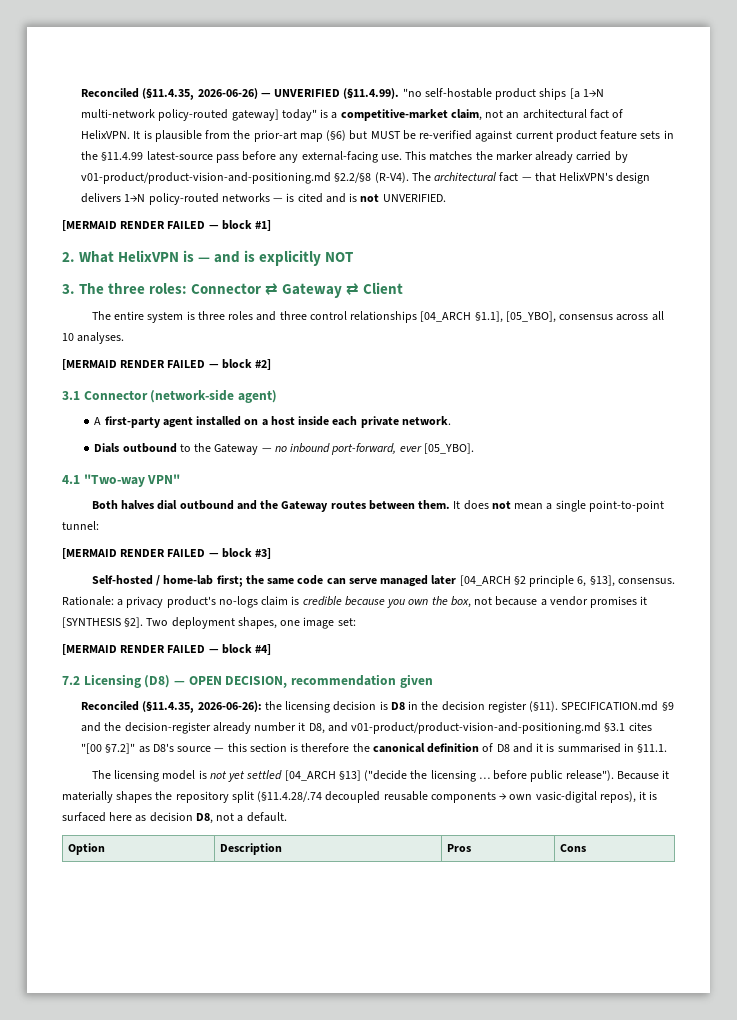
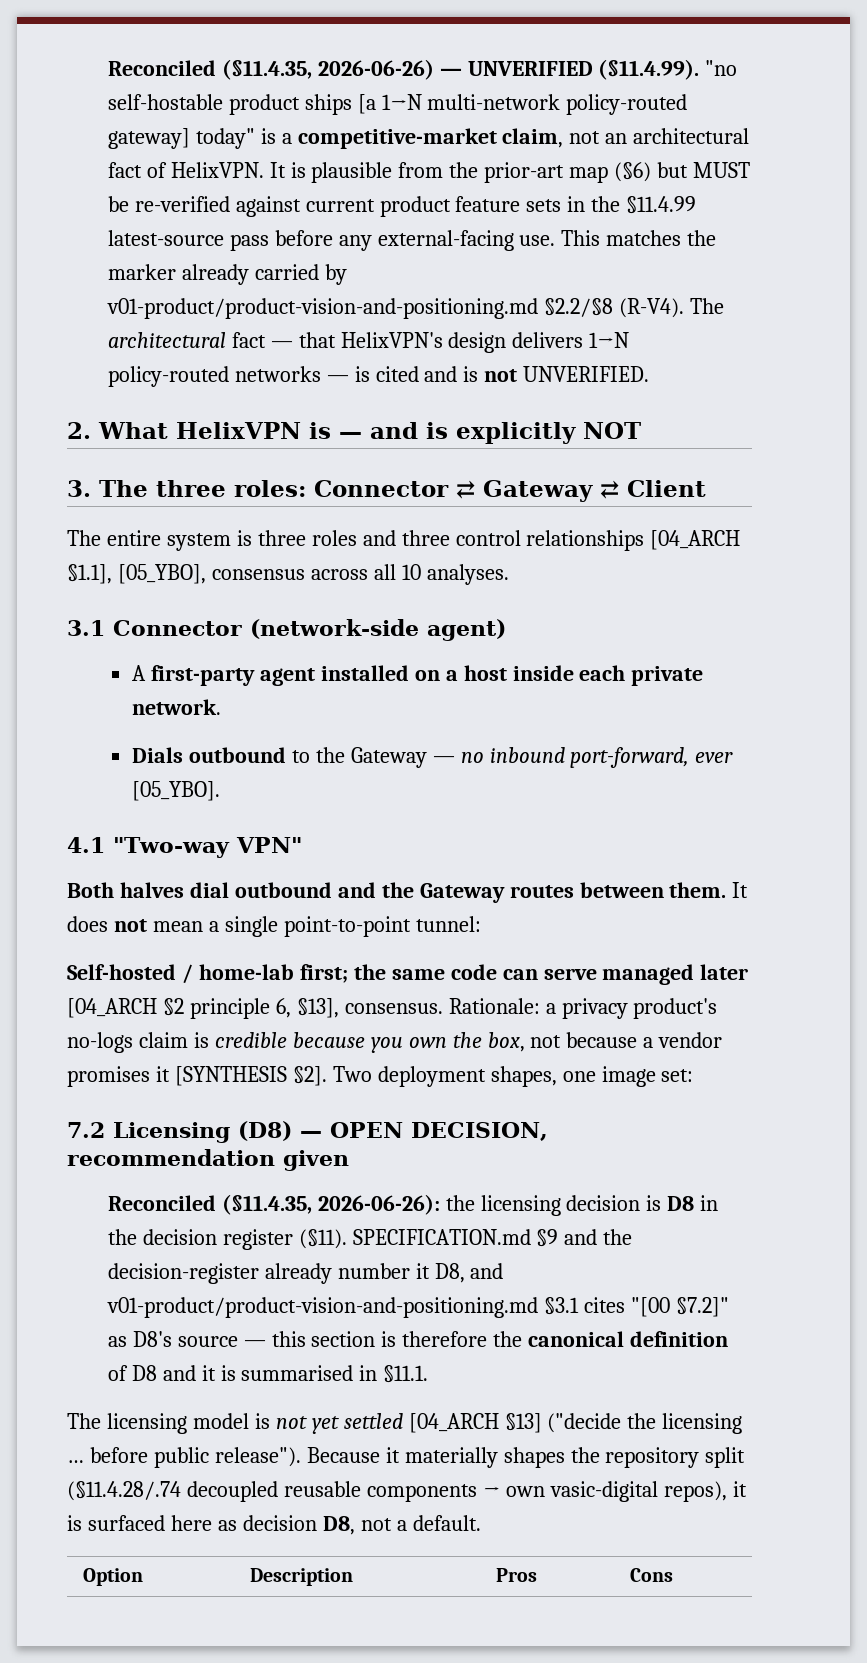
[62,220,272,231] // [MERMAID RENDER FAILED — block #1] -> (650, 374) none
[62,359,272,370] // [MERMAID RENDER FAILED — block #2] -> (509, 574) none
[62,548,272,559] // [MERMAID RENDER FAILED — block #3] -> (481, 924) none
[62,644,272,655] // [MERMAID RENDER FAILED — block #4] -> (694, 1075) none

